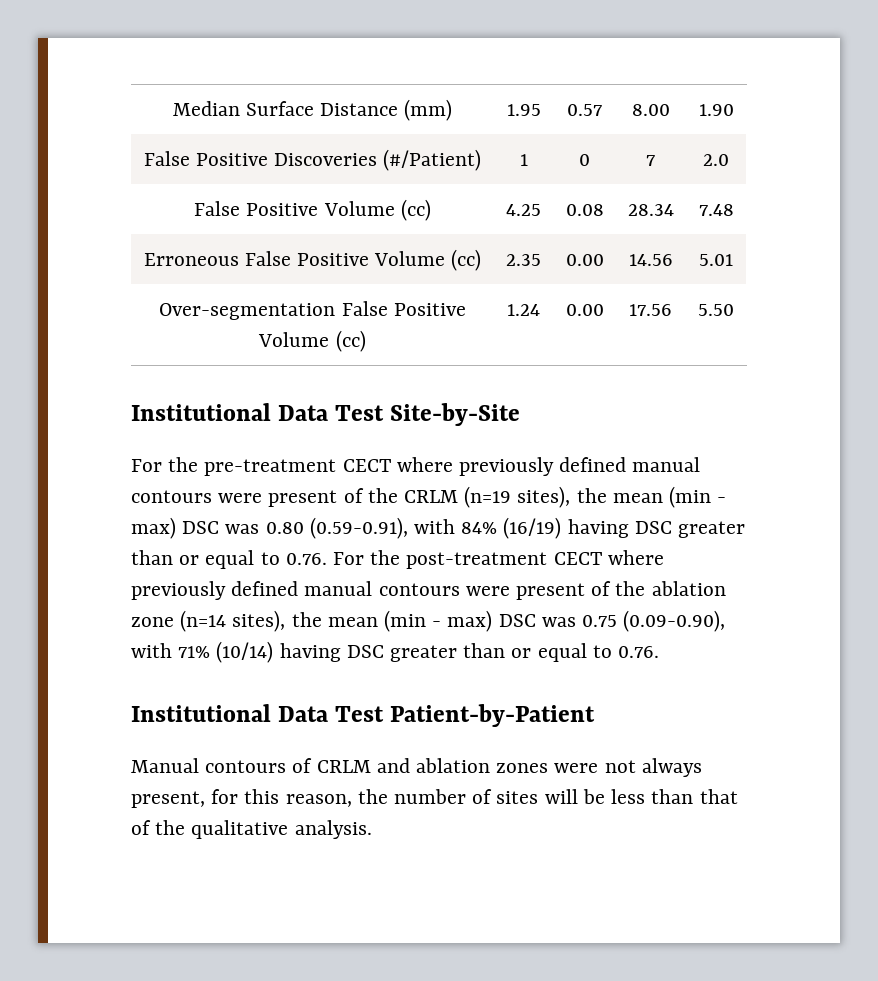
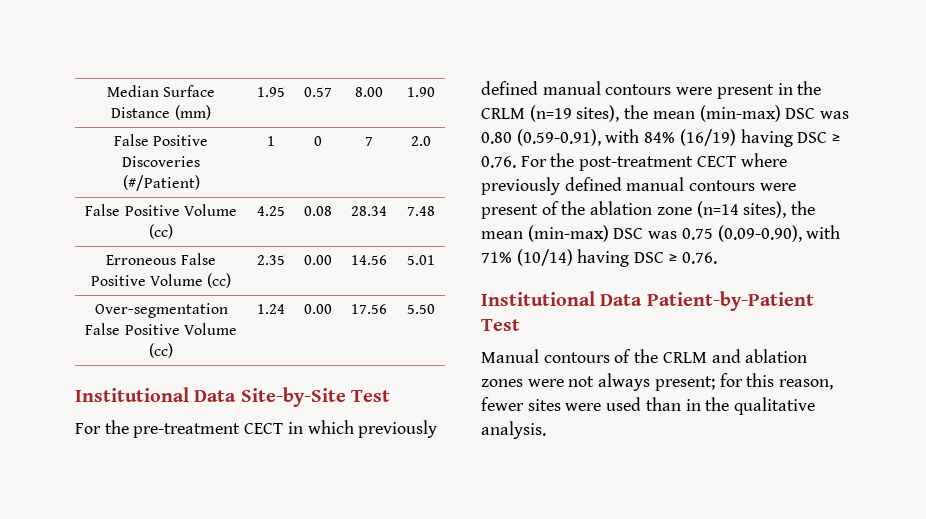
[335,403,521,426] Test Site-by-Site -> [240,387,390,407] Site-by-Site Test
[396,457,701,476] [131,488,364,507] where previously defined manual contours were present of -> [287,420,438,438] [481,81,793,99] in which previously defined manual contours were present in
[669,486,727,508] [131,517,176,539] (min - max) -> [699,105,781,122] (min-max)
[678,521,746,538] [131,550,280,569] greater than or equal to -> [832,134,841,143] ≥
[384,610,493,632] (min - max) -> [527,225,609,242] (min-max)
[390,643,612,662] greater than or equal to -> [668,254,677,263] ≥
[335,704,596,727] Test Patient-by-Patient -> [646,291,814,311] [481,319,520,331] Patient-by-Patient Test
(313, 765) none -> [634,349,659,363] the
[131,791,205,808] present, -> [654,376,715,391] present;
[357,789,738,804] [131,820,151,835] the number of sites will be less than that of -> [481,397,701,411] fewer sites were used than in

